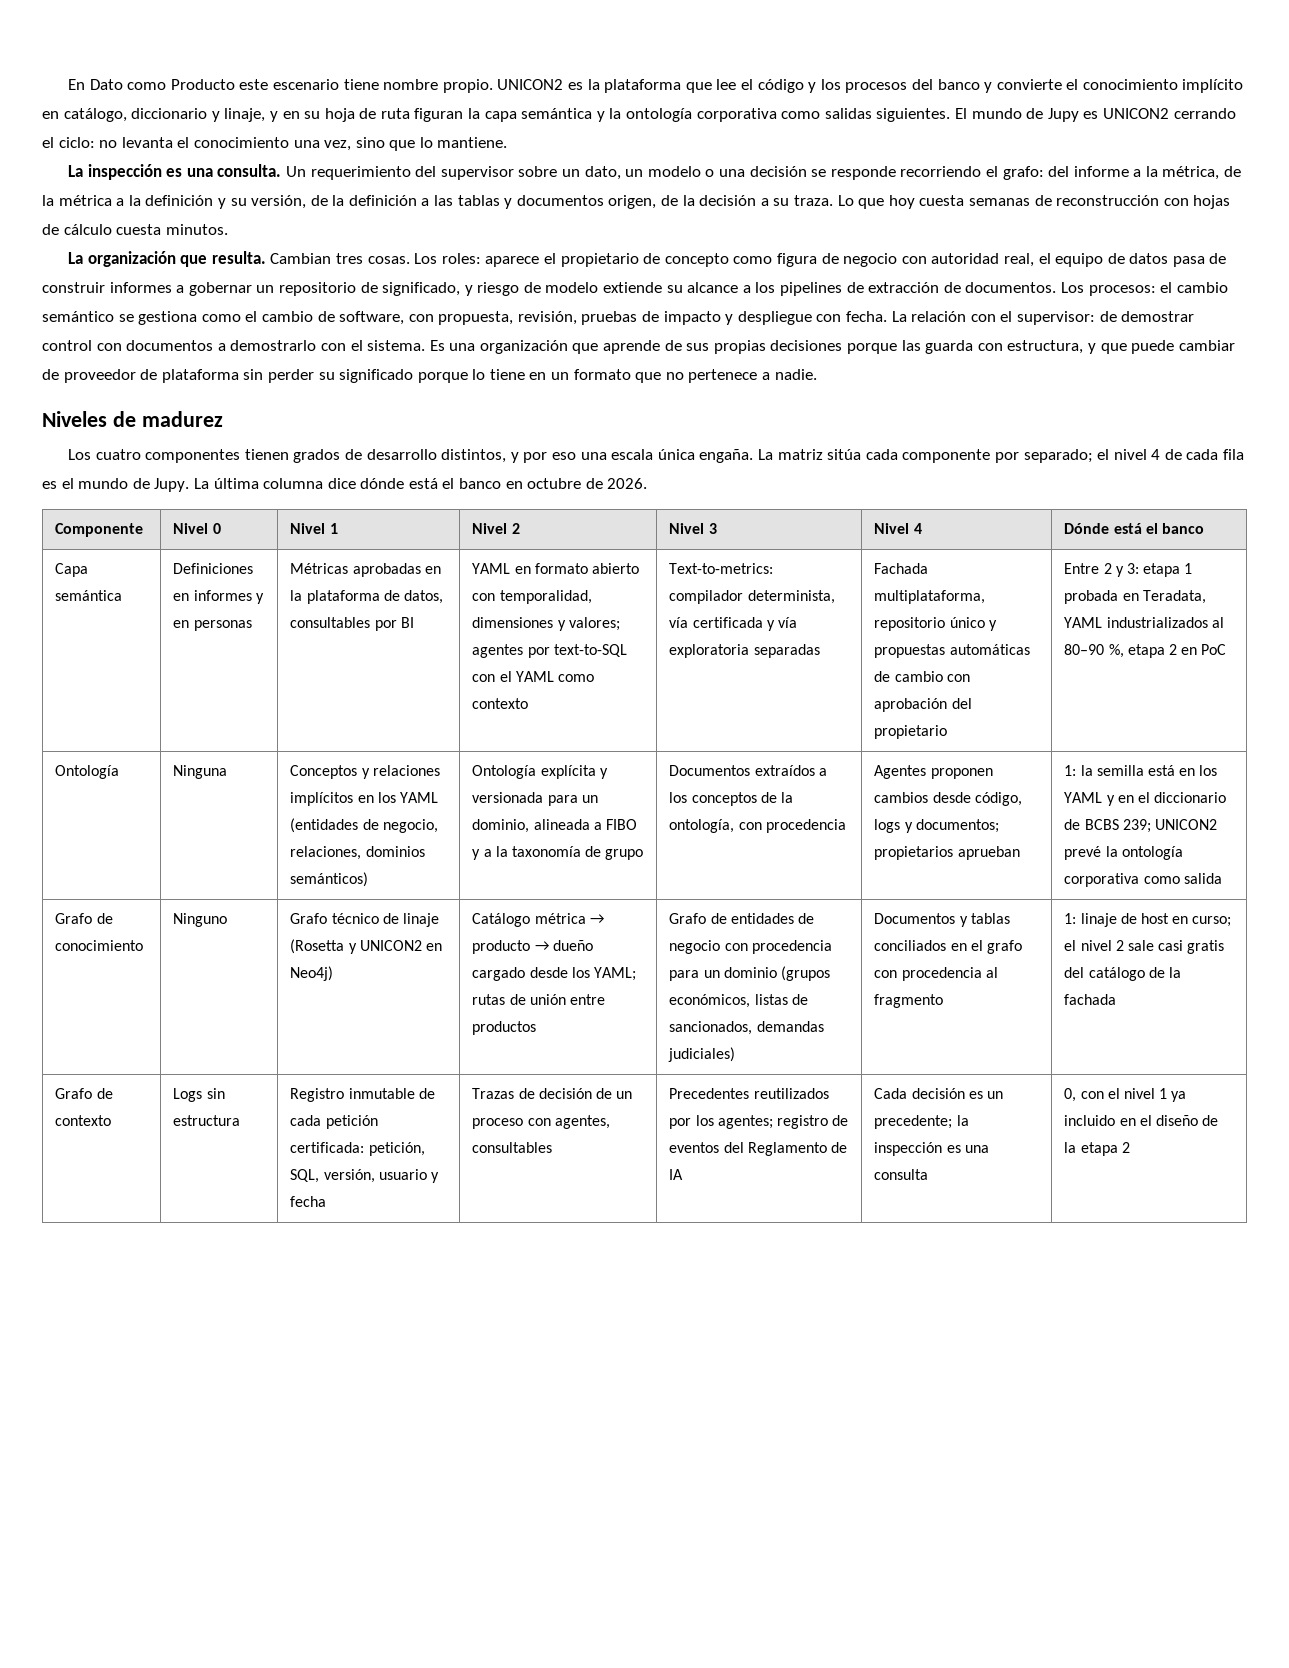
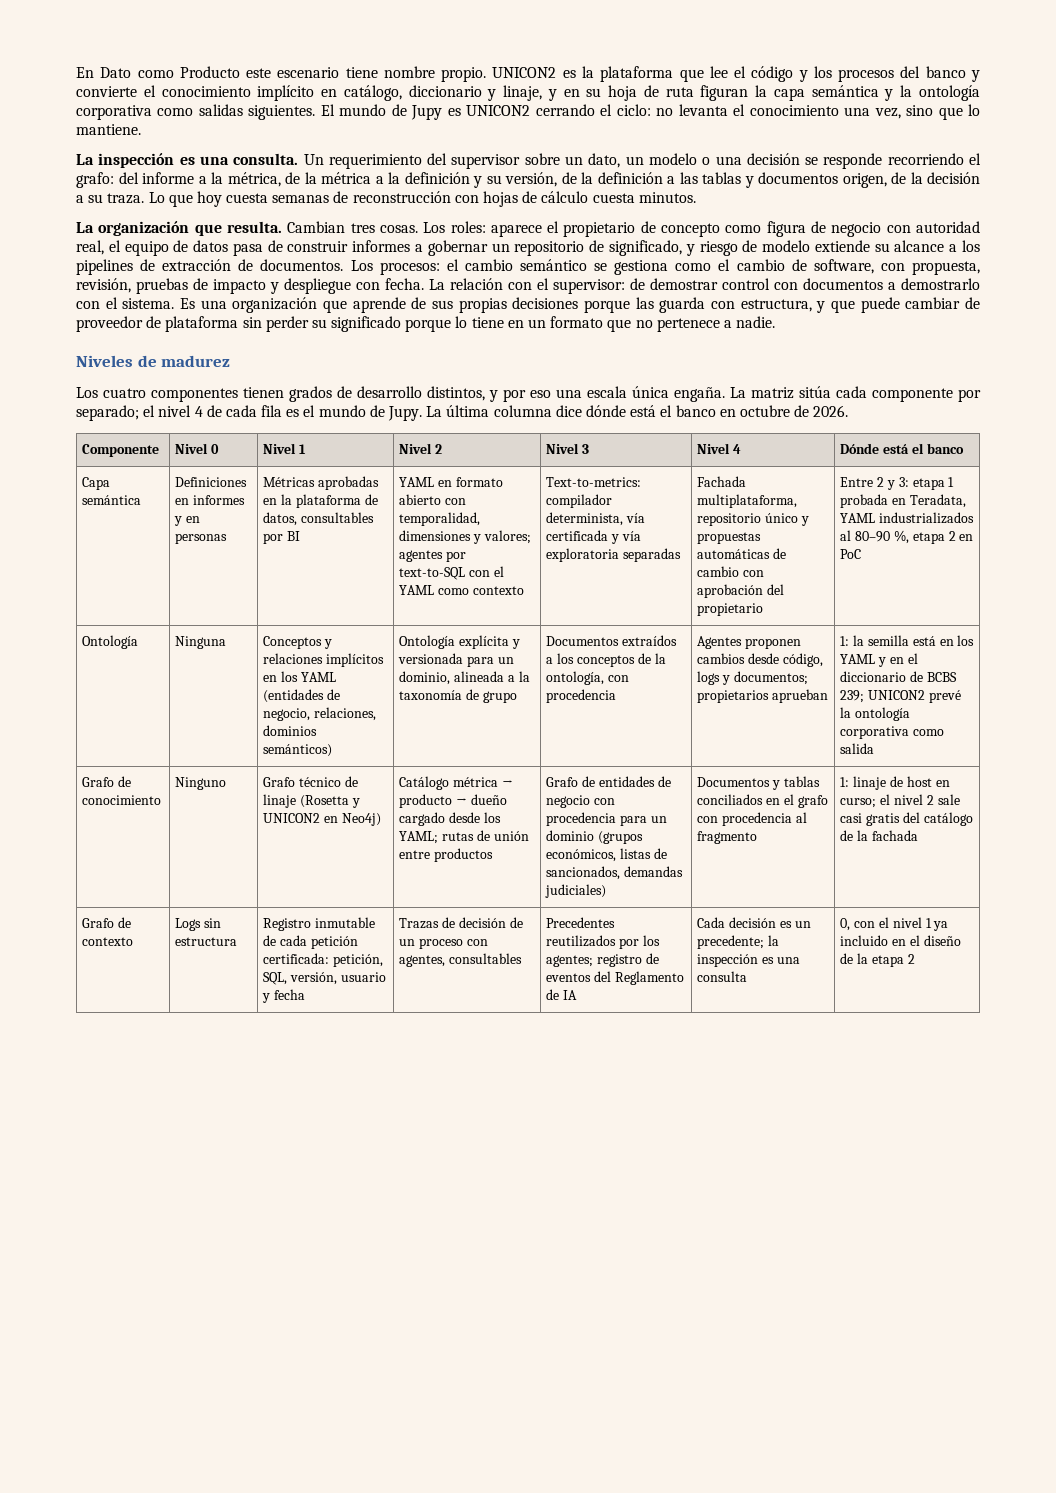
[605,819,637,830] [472,849,492,860] FIBO y a -> (516, 678) none

